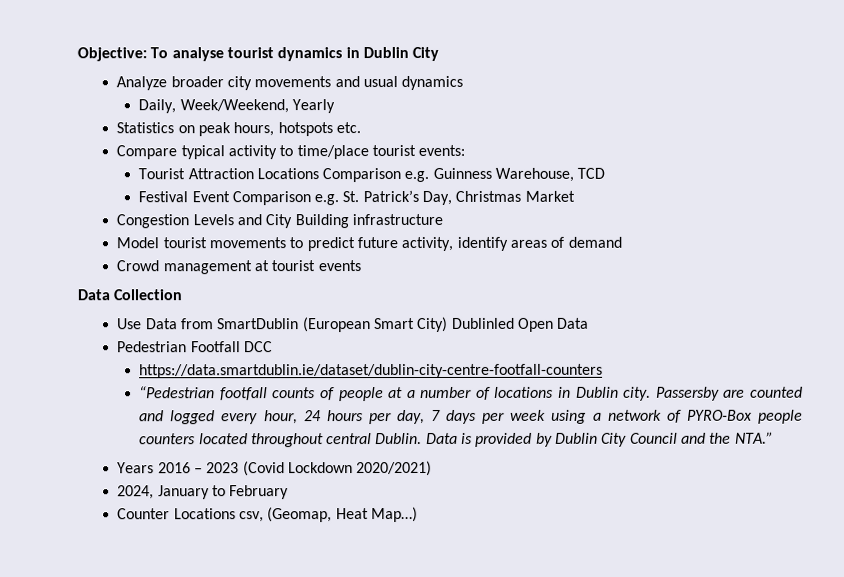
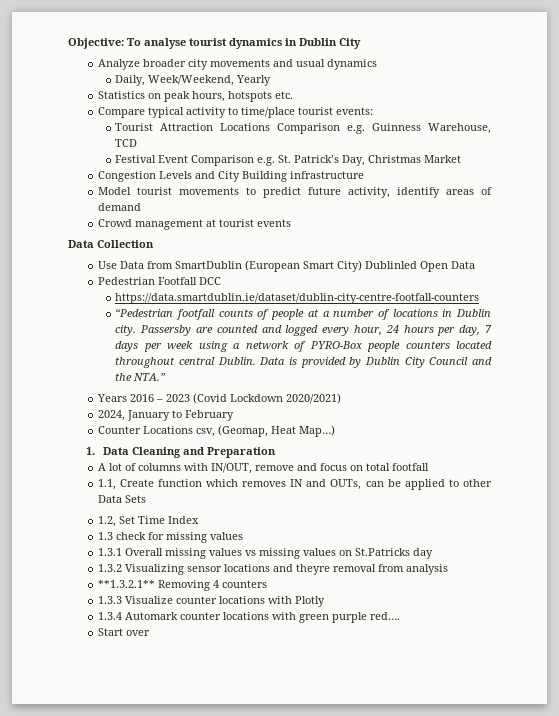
(419, 515) none -> [85,447,277,458] [97,463,429,474] [97,479,492,490] [97,495,146,503] [97,516,199,527] [97,532,243,543] [97,548,433,559] [97,564,448,575] [97,580,267,591] [97,596,325,607] [97,612,400,623] [97,628,150,636] // 1. Data Cleaning and Preparation // A lot of columns with IN/OUT, remove and focus on total footfall // 1.1, Create function which removes IN and OUTs, can be applied to other Data Sets // 1.2, Set Time Index // 1.3 check for missing values // 1.3.1 Overall missing values vs missing values on St.Patricks day // 1.3.2 Visualizing sensor locations and theyre removal from analysis // **1.3.2.1** Removing 4 counters // 1.3.3 Visualize counter locations with Plotly // 1.3.4 Automark counter locations with green purple red…. // Start over

